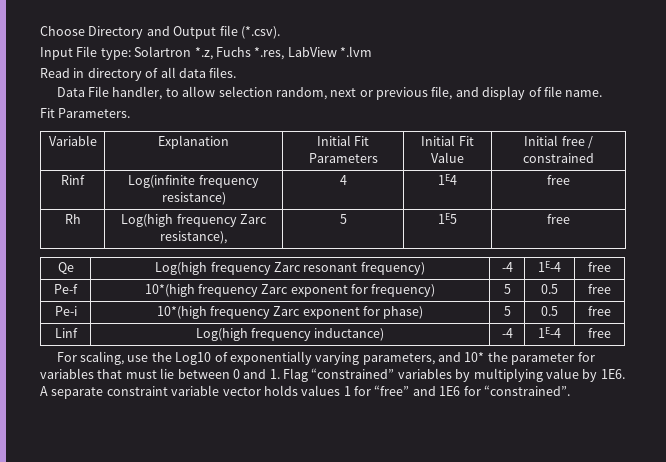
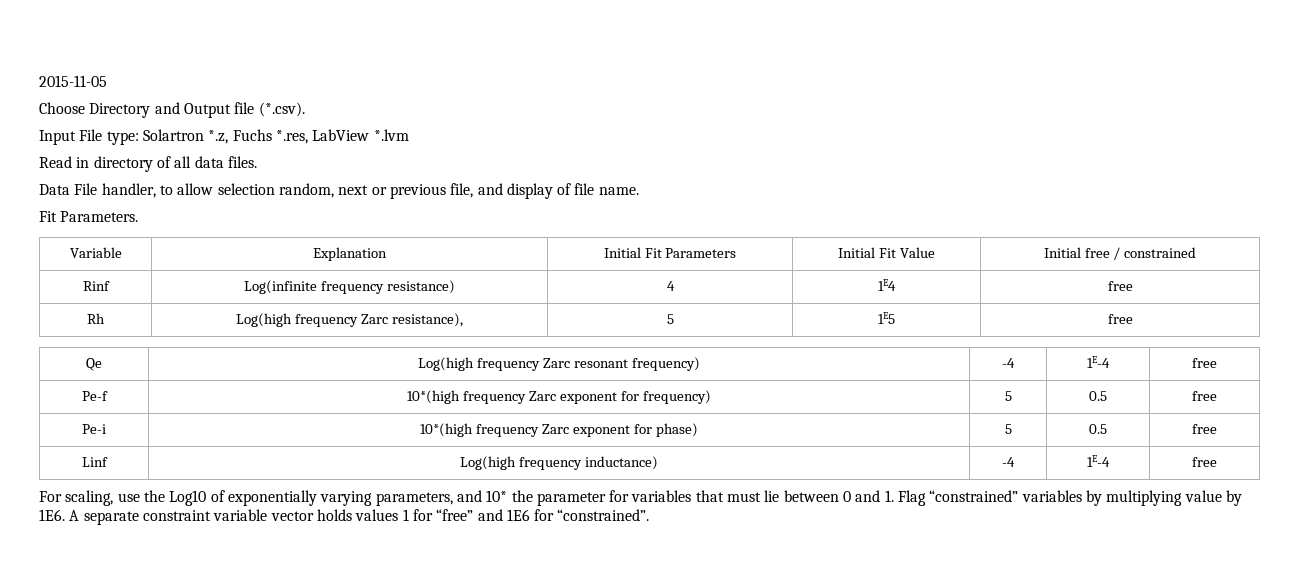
(40, 31) none -> [39,75,107,87] 2015-11-05 //

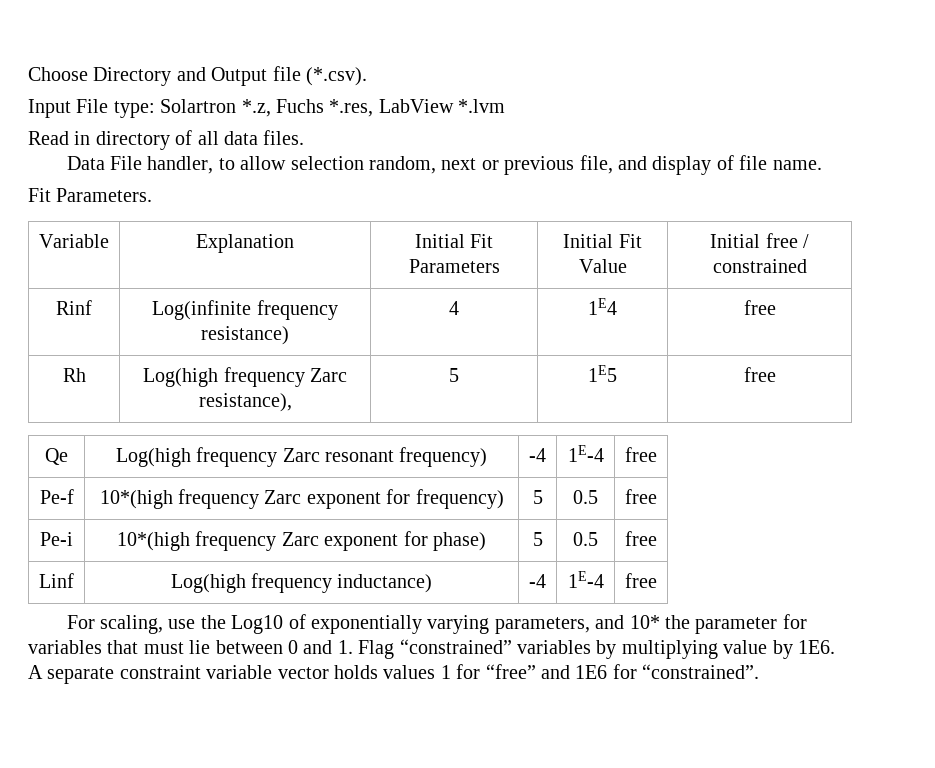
[39,75,107,87] 2015-11-05 // -> (28, 74) none

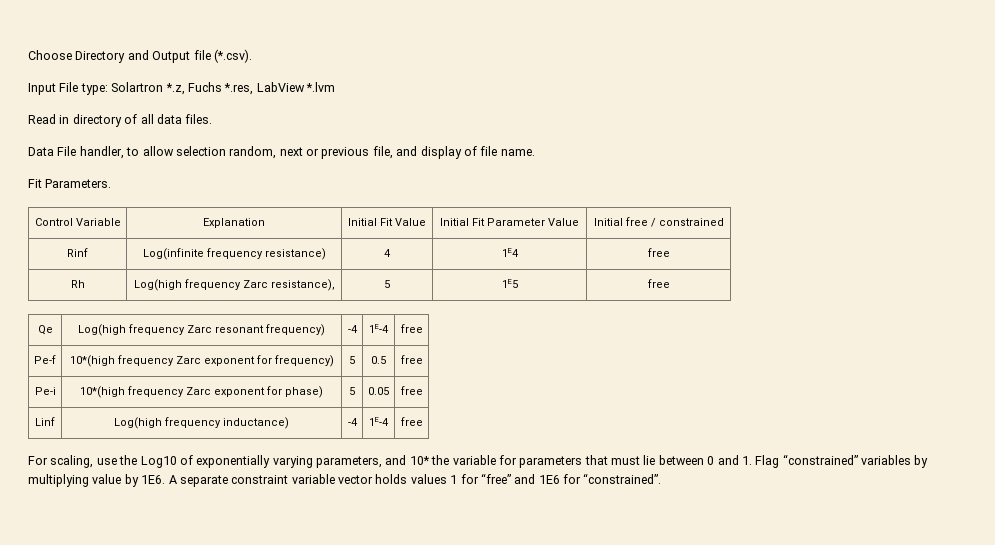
(153, 195) none -> [34,218,73,226] Control
[408,259,500,273] [563,234,642,248] Parameters | Initial Fit -> [395,218,426,226] [440,218,545,226] Value | Initial Fit Parameter
[573,532,598,546] 0.5 -> [368,387,389,395] 0.05
[695,614,807,634] [28,640,102,654] parameter for variables -> [452,455,583,468] variable for parameters

